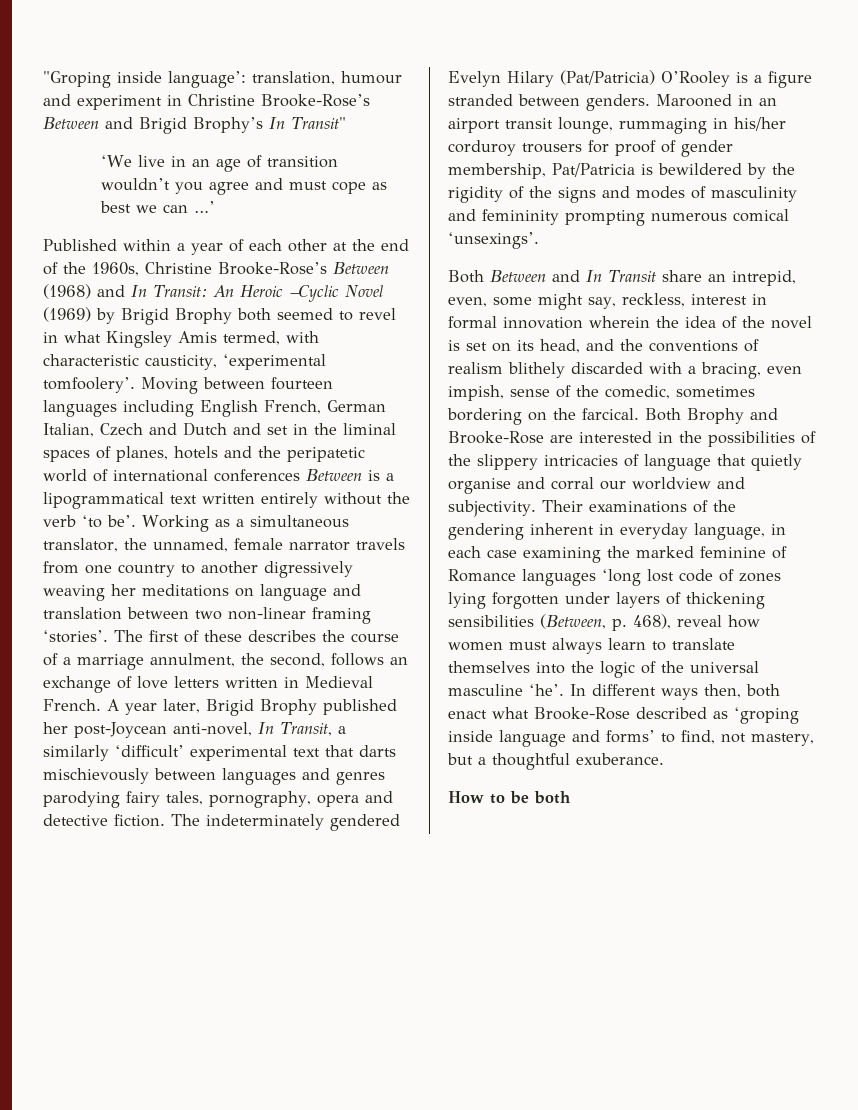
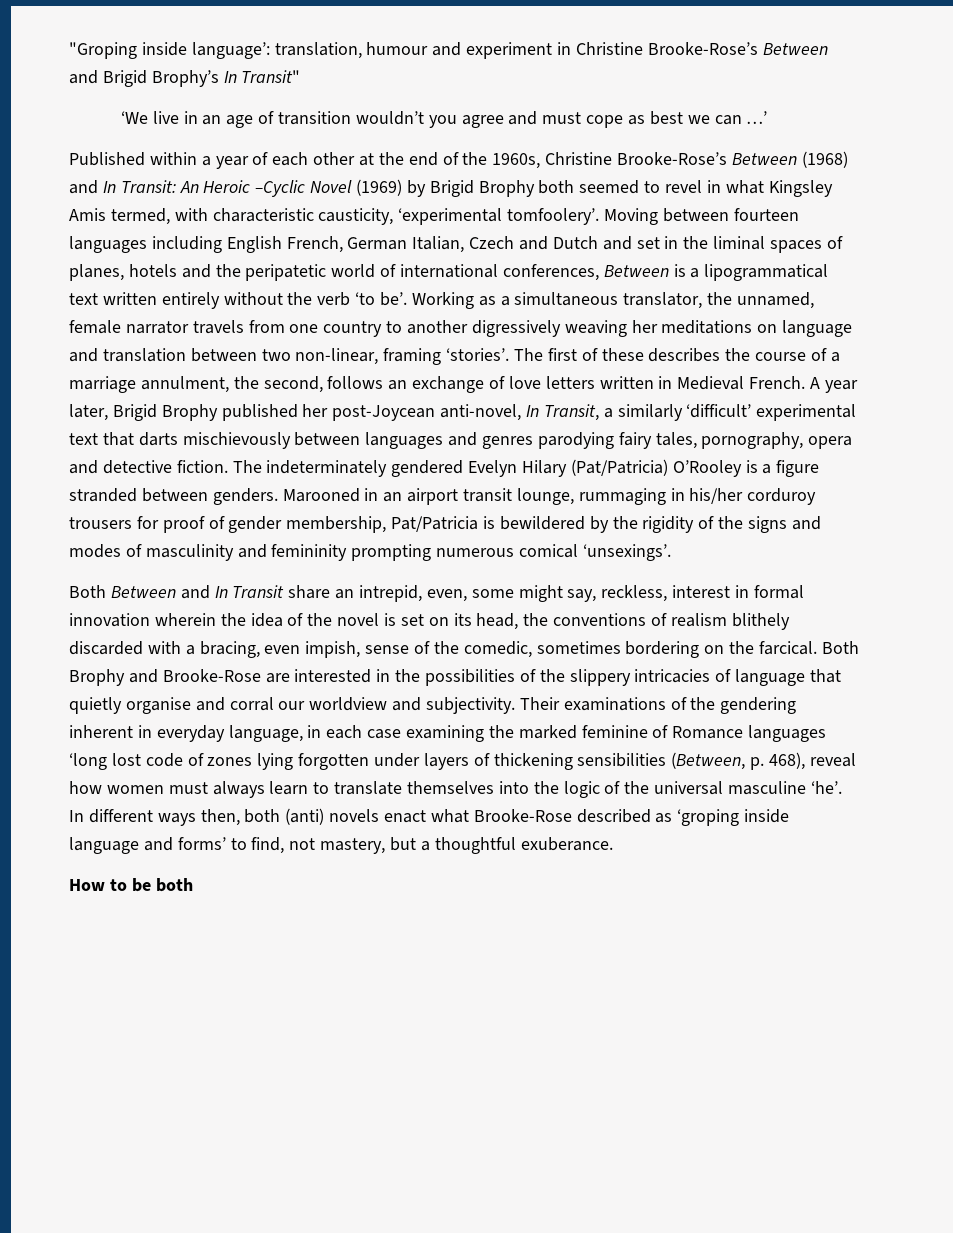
[214,469,300,482] conferences -> [502,264,599,281] conferences,
[228,607,306,620] non-linear -> [295,348,379,365] non-linear,
[586,339,614,351] and -> (519, 621) none
(780, 690) none -> [285,808,380,825] (anti) novels

